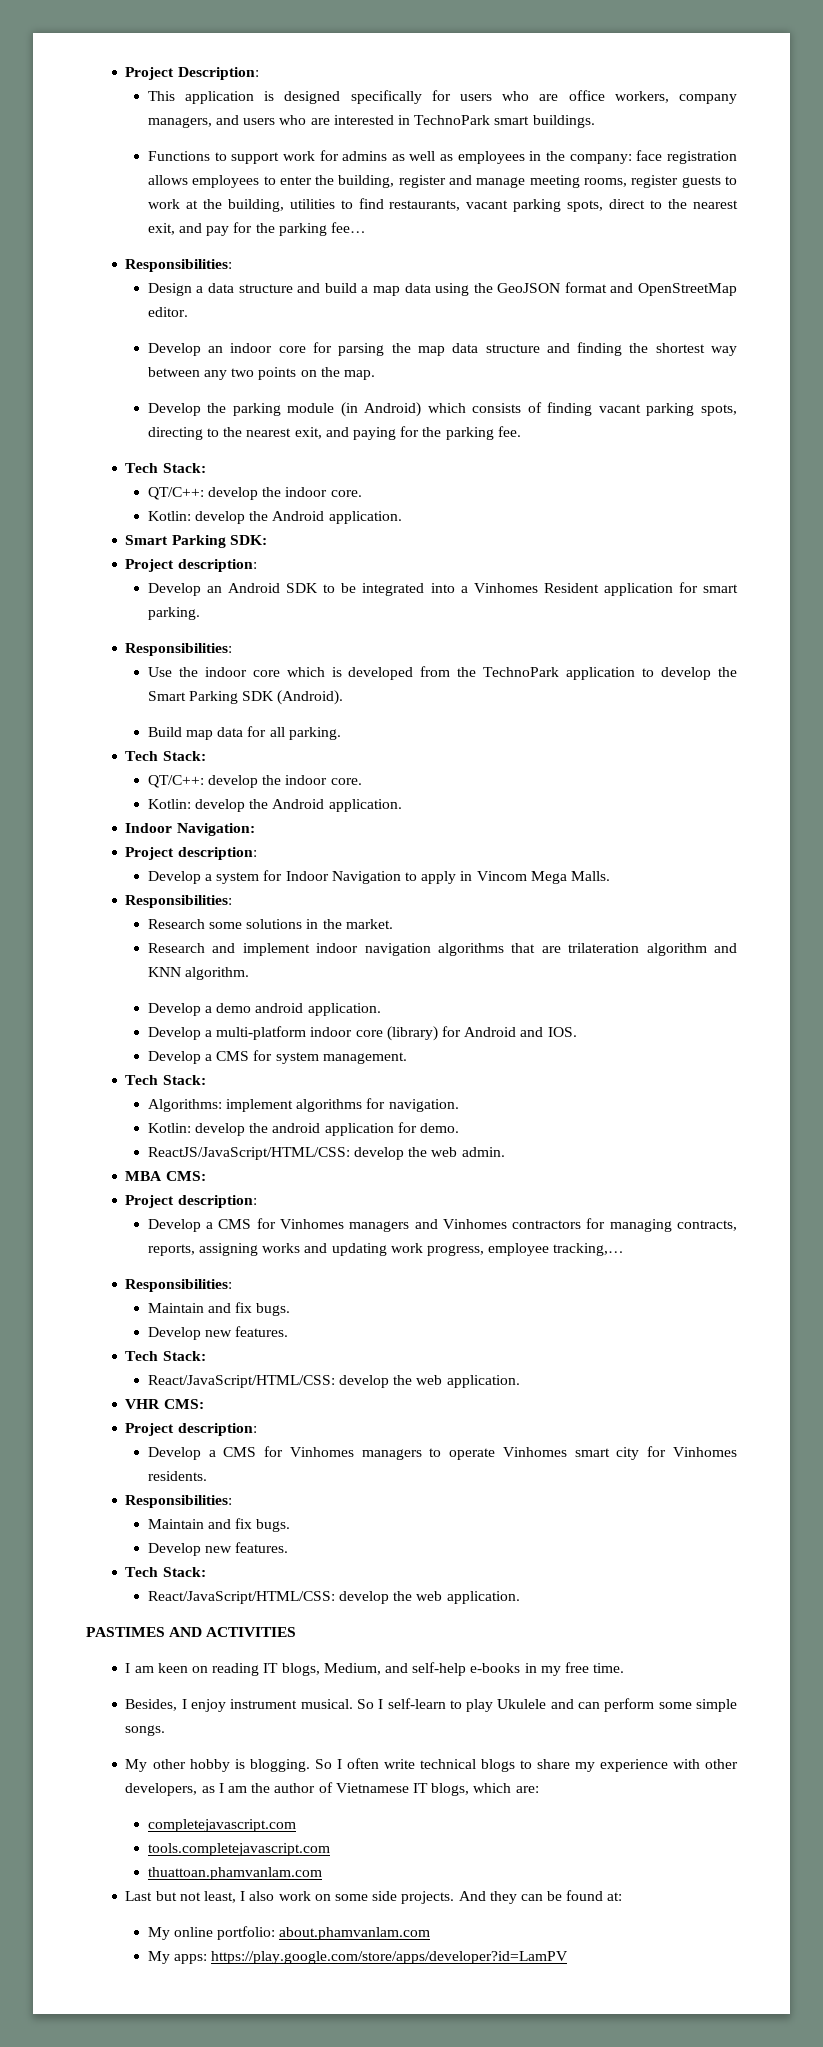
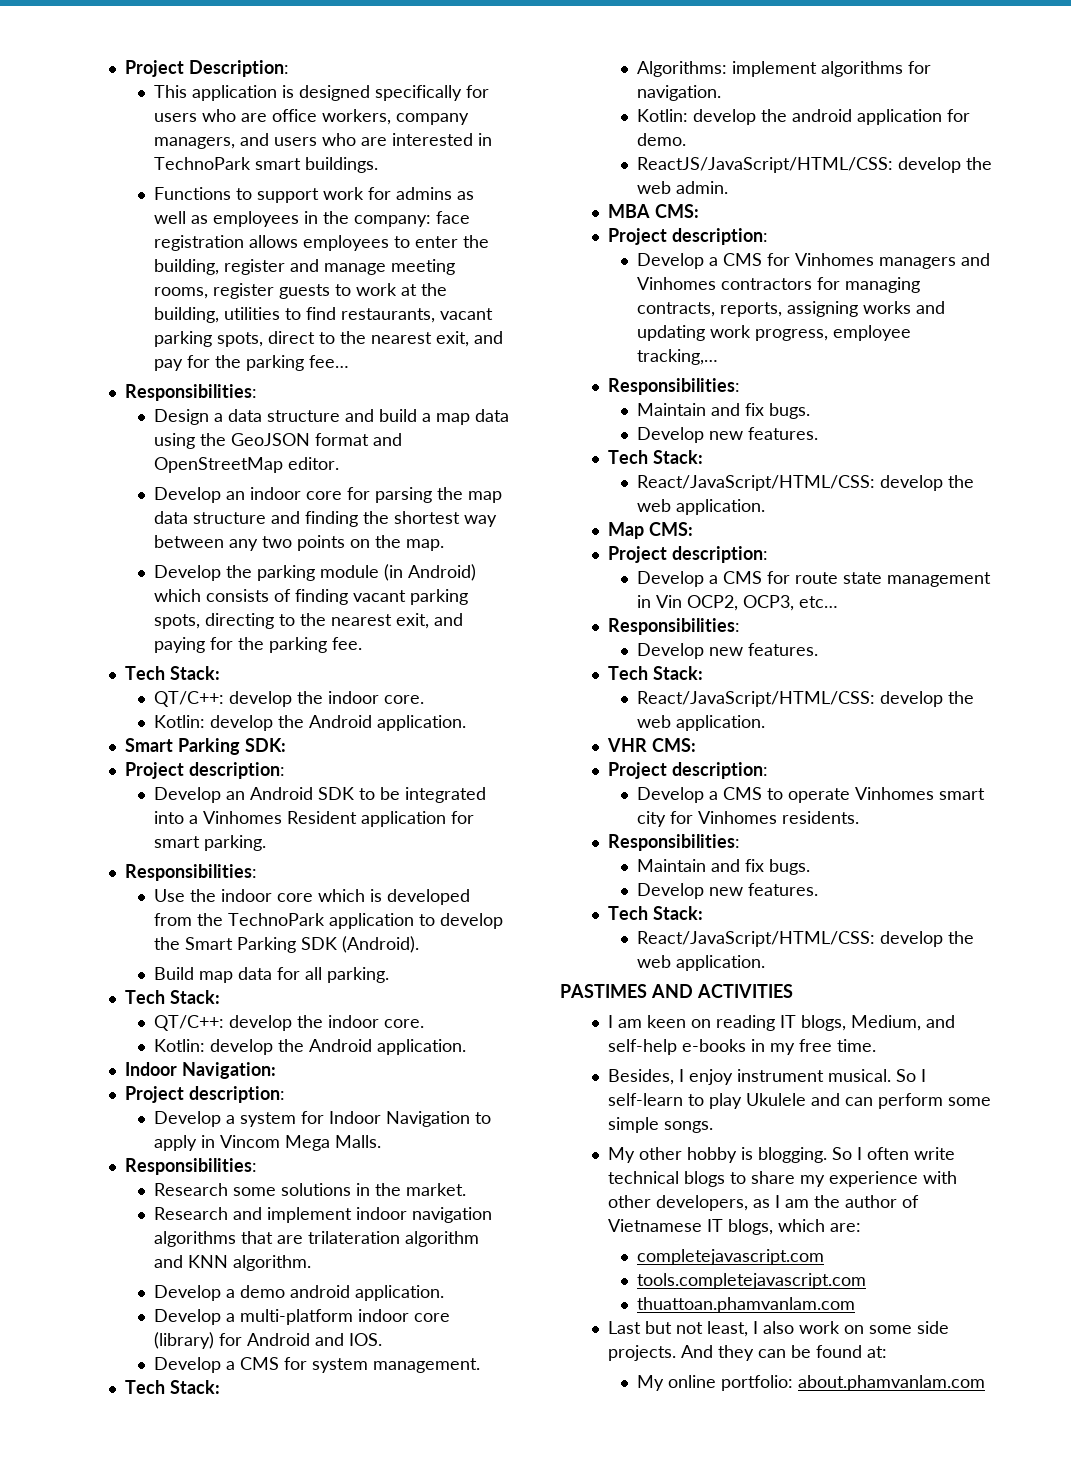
(520, 1381) none -> [608,522,694,539] [608,546,769,563] [637,571,992,587] [637,595,839,611] [608,618,741,635] [637,643,819,659] [608,666,704,680] [637,691,975,707] [637,715,766,731] // Map CMS: // Project description: // Develop a CMS for route state management in Vin OCP2, OCP3, etc… // Responsibilities: // Develop new features. // Tech Stack: // React/JavaScript/HTML/CSS: develop the web application.
[264,1446,422,1460] for Vinhomes managers -> (763, 793) none
[147,1951,569,1964] // My apps: https://play.google.com/store/apps/developer?id=LamPV -> (986, 1383) none

